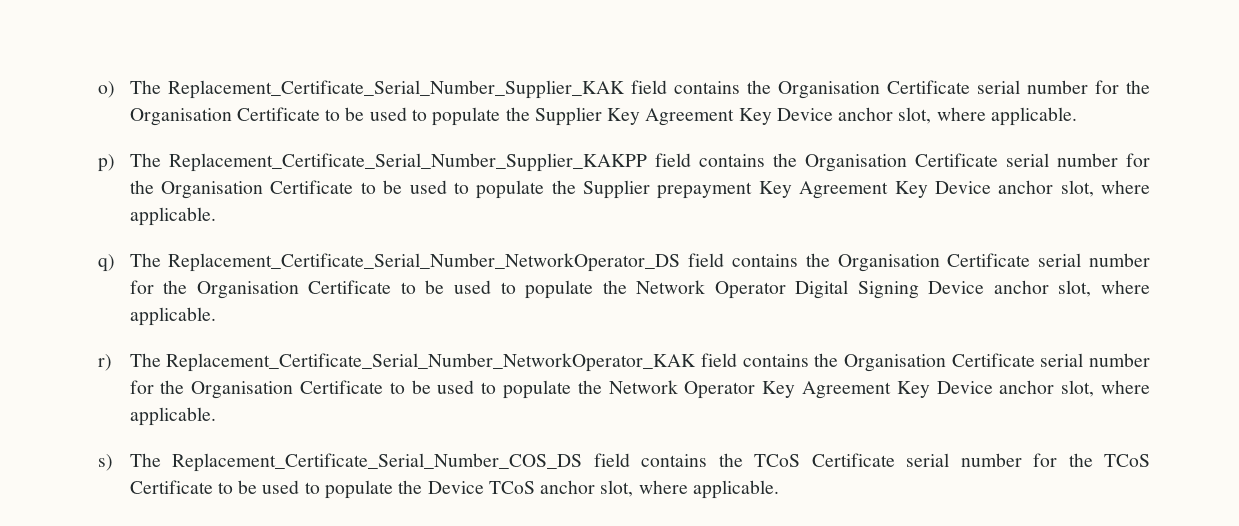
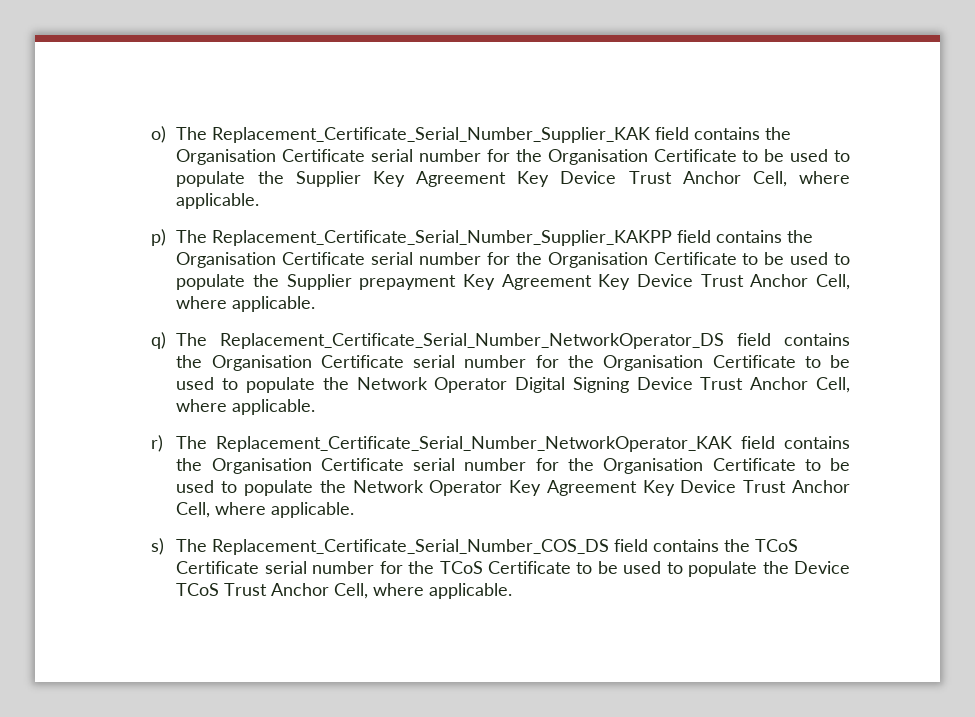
[838,107,932,124] anchor slot, -> [628,171,787,187] Trust Anchor Cell,
[998,180,1094,197] anchor slot, -> [700,274,850,290] Trust Anchor Cell,
[993,280,1092,297] anchor slot, -> [700,377,851,393] Trust Anchor Cell,
[999,380,1095,397] anchor slot, -> [743,480,851,493] [176,502,211,518] Trust Anchor Cell,
[540,480,634,497] anchor slot, -> [224,583,369,599] Trust Anchor Cell,

